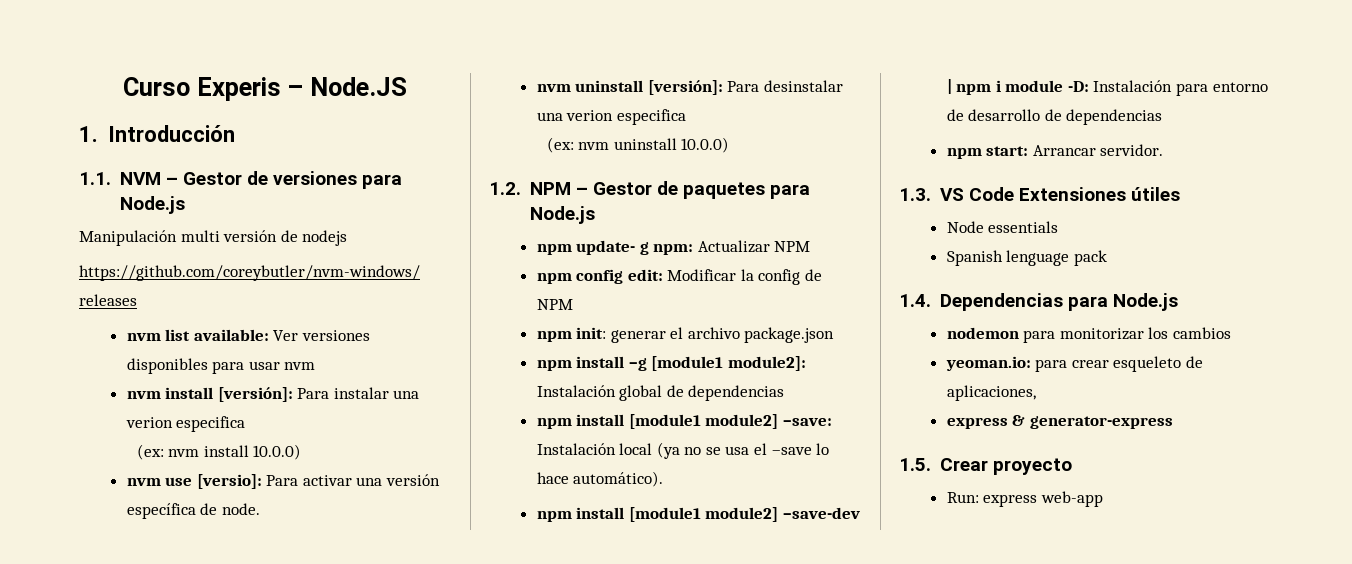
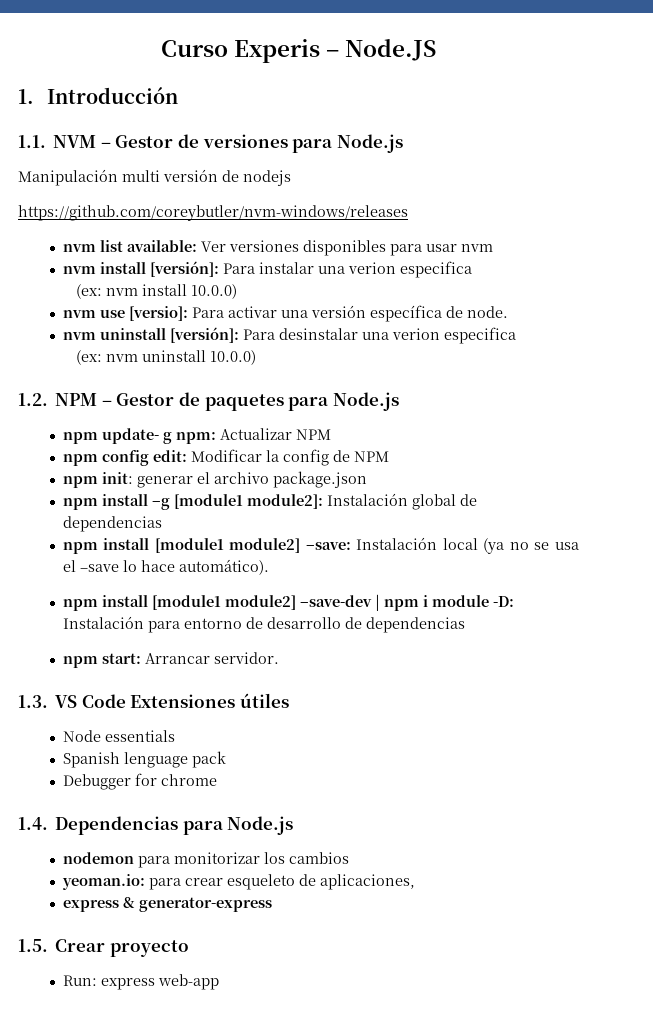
(1107, 258) none -> [62,773,217,790] // Debugger for chrome

